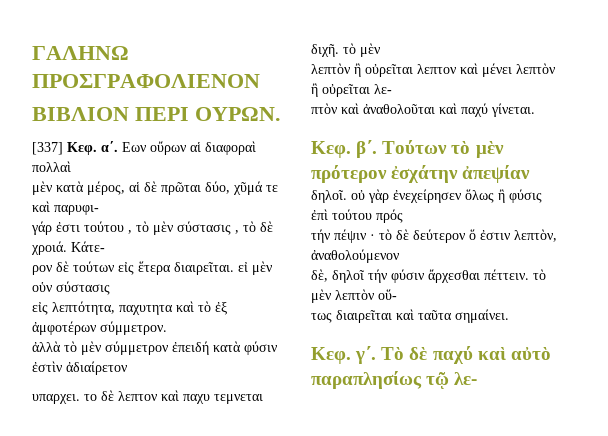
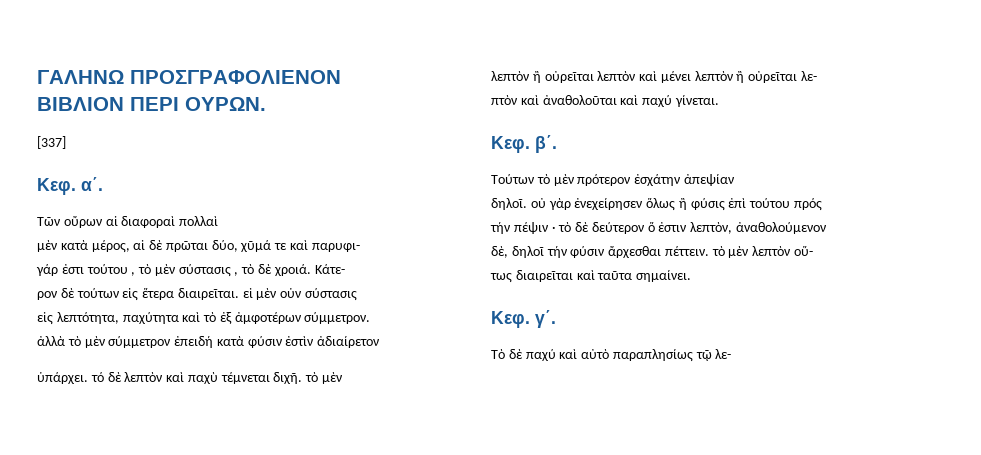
(63, 148) none -> (66, 142) //
[122,142,146,152] Εων -> [37,217,61,226] // Τῶν
[119,304,173,315] παχυτητα -> [122,312,179,324] παχύτητα
[32,390,263,404] υπαρχει. το δὲ λεπτον καὶ παχυ τεμνεται -> [37,372,270,384] ὑπάρχει. τό δὲ λεπτὸν καὶ παχὺ τέμνεται
[417,64,456,74] λεπτον -> [597,71,637,81] λεπτὸν
(378, 149) none -> (557, 144) //
(377, 355) none -> (556, 319) //

